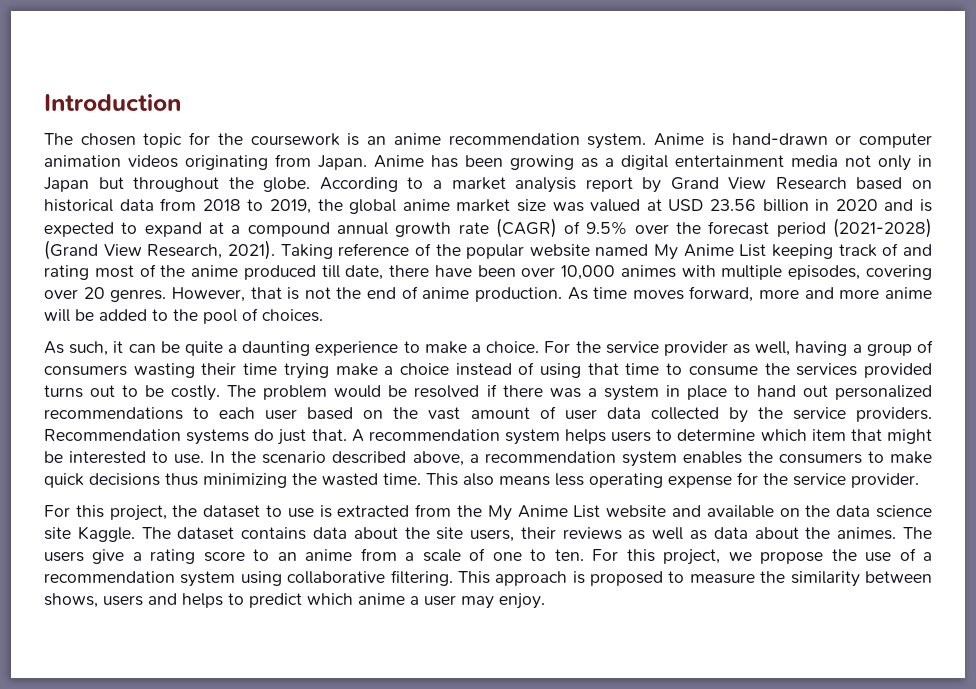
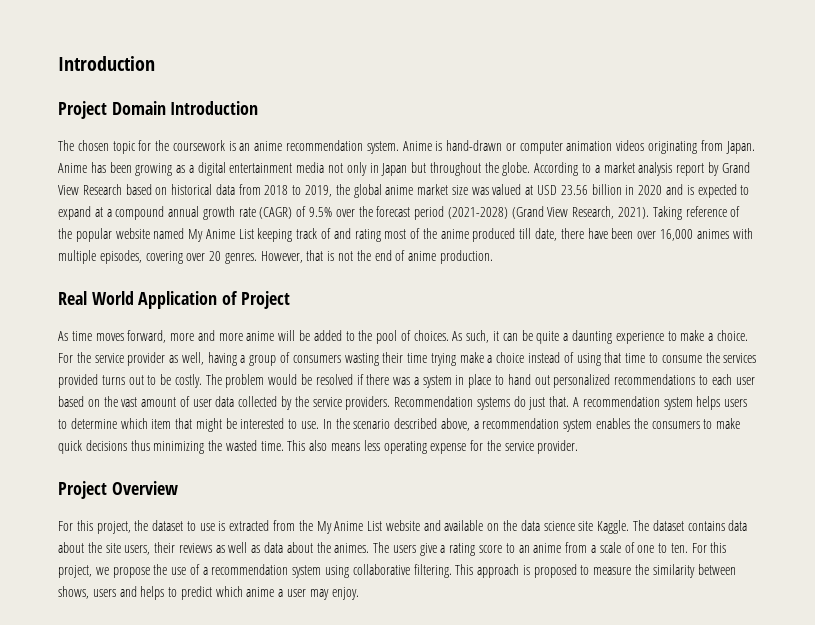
[44,94,181,111] Introduction -> [58,56,155,71] [58,101,259,119] Introduction // Project Domain Introduction
[561,265,616,280] 10,000 -> [659,229,693,241] 16,000
(562, 294) none -> [58,291,290,309] // Real World Application of Project //
(323, 315) // -> (449, 335) none
(919, 480) none -> [58,481,178,499] // Project Overview

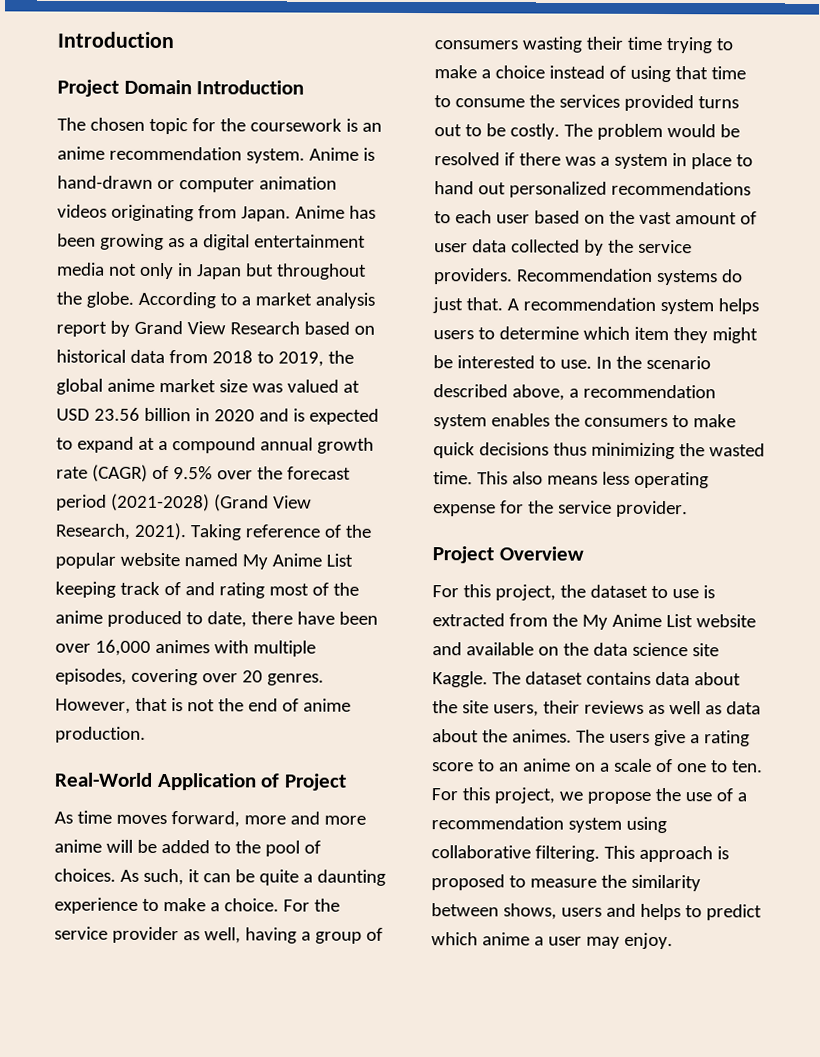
[519,228,532,239] till -> [185,612,203,625] to
[58,291,134,305] Real World -> [54,772,153,787] Real-World
(456, 359) none -> [715,38,733,51] to
[175,418,193,429] that -> [672,327,708,344] they
[565,542,588,553] from -> [574,762,596,772] on

